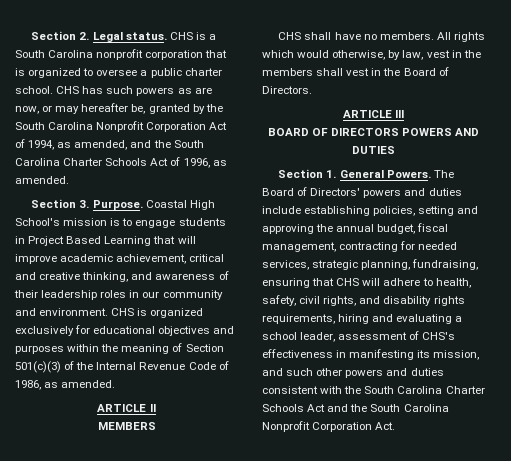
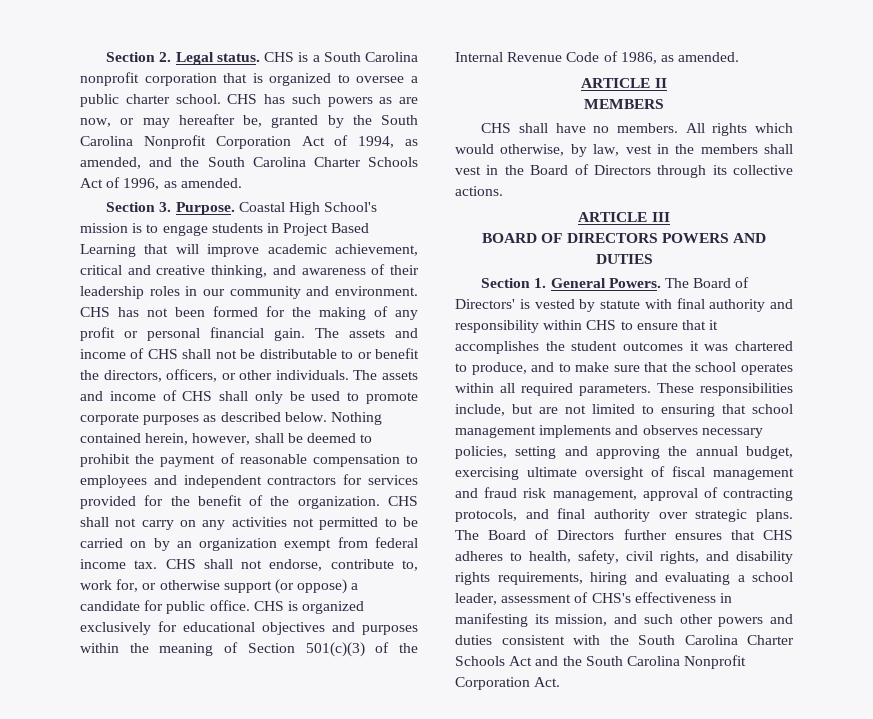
(135, 312) none -> [118,306,418,320] [80,327,418,341] [80,348,420,359] [80,369,418,382] [80,390,418,404] [80,412,382,425] [80,433,373,445] [80,453,418,467] [80,474,418,488] [80,495,418,509] [80,517,418,530] [80,537,418,551] [80,559,418,571] [80,579,359,594] [80,600,284,614] has not been formed for the making of any profit or personal financial gain. The assets and income of CHS shall not be distributable to or benefit the directors, officers, or other individuals. The assets and income of CHS shall only be used to promote corporate purposes as described below. Nothing contained herein, however, shall be deemed to prohibit the payment of reasonable compensation to employees and independent contractors for services provided for the benefit of the organization. CHS shall not carry on any activities not permitted to be carried on by an organization exempt from federal income tax. CHS shall not endorse, contribute to, work for, or otherwise support (or oppose) a candidate for public office. CHS
[262,86,312,94] Directors. -> [593,165,793,178] [455,186,503,196] Directors through its collective actions.
[363,188,462,198] [262,206,371,216] powers and duties include establishing -> [519,298,793,312] [455,320,719,333] [455,341,793,354] [455,362,793,375] [455,383,793,396] [455,404,793,417] [455,425,763,438] is vested by statute with final authority and responsibility within CHS to ensure that it accomplishes the student outcomes it was chartered to produce, and to make sure that the school operates within all required parameters. These responsibilities include, but are not limited to ensuring that school management implements and observes necessary
[417,223,449,232] [262,241,458,252] [262,259,479,270] [262,278,421,288] fiscal management, contracting for needed services, strategic planning, fundraising, ensuring that CHS will adhere -> [455,466,794,480] [455,487,793,501] [455,508,793,522] [455,529,793,540] [455,551,503,561] exercising ultimate oversight of fiscal management and fraud risk management, approval of contracting protocols, and final authority over strategic plans. The Board of Directors further ensures that CHS adheres

